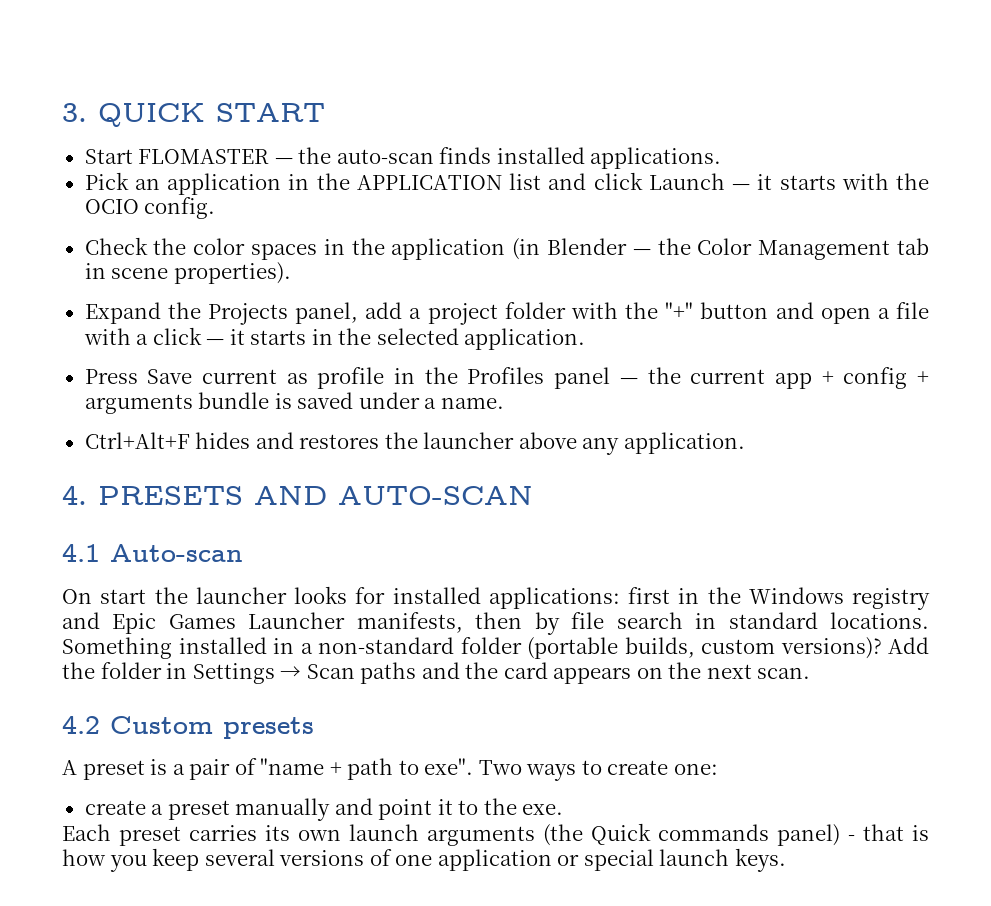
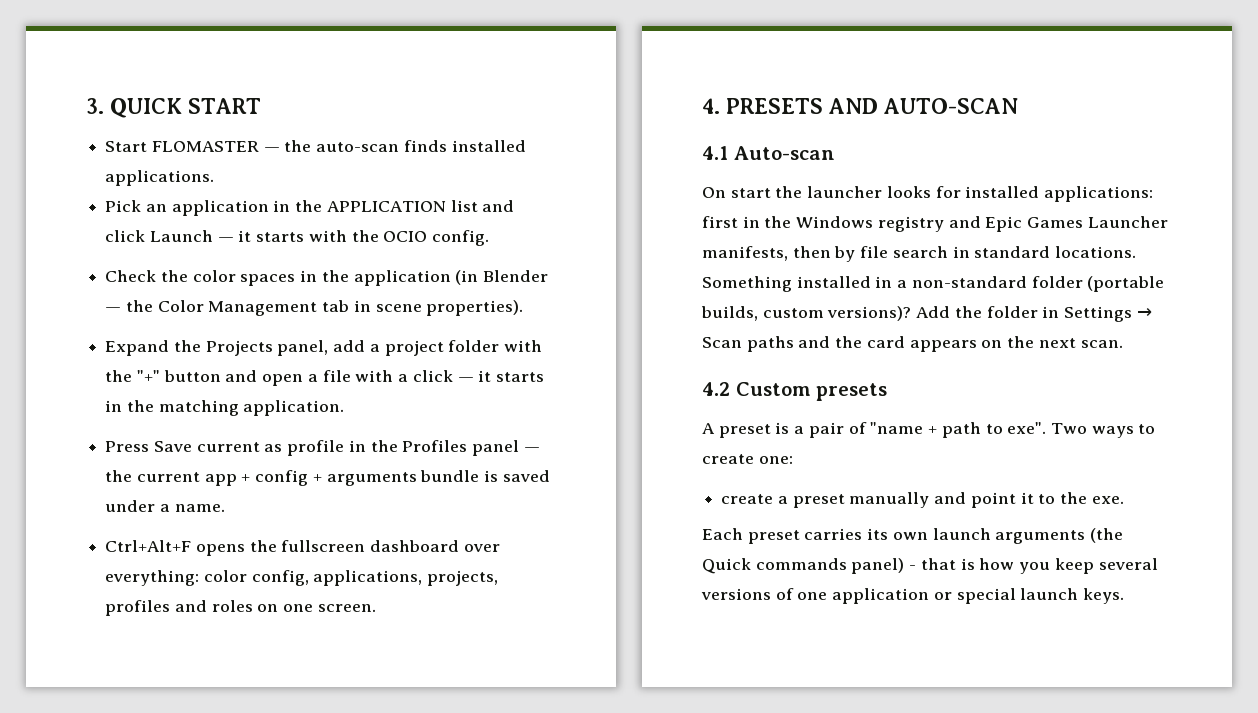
[376,328,459,345] selected -> [158,400,239,416] matching
[195,432,745,455] hides and restores the launcher above any application. -> [195,540,500,556] [105,570,499,586] [105,600,376,616] opens the fullscreen dashboard over everything: color config, applications, projects, profiles and roles on one screen.

